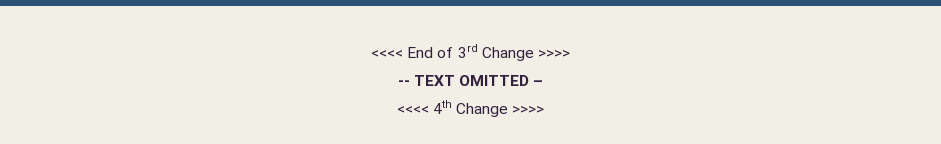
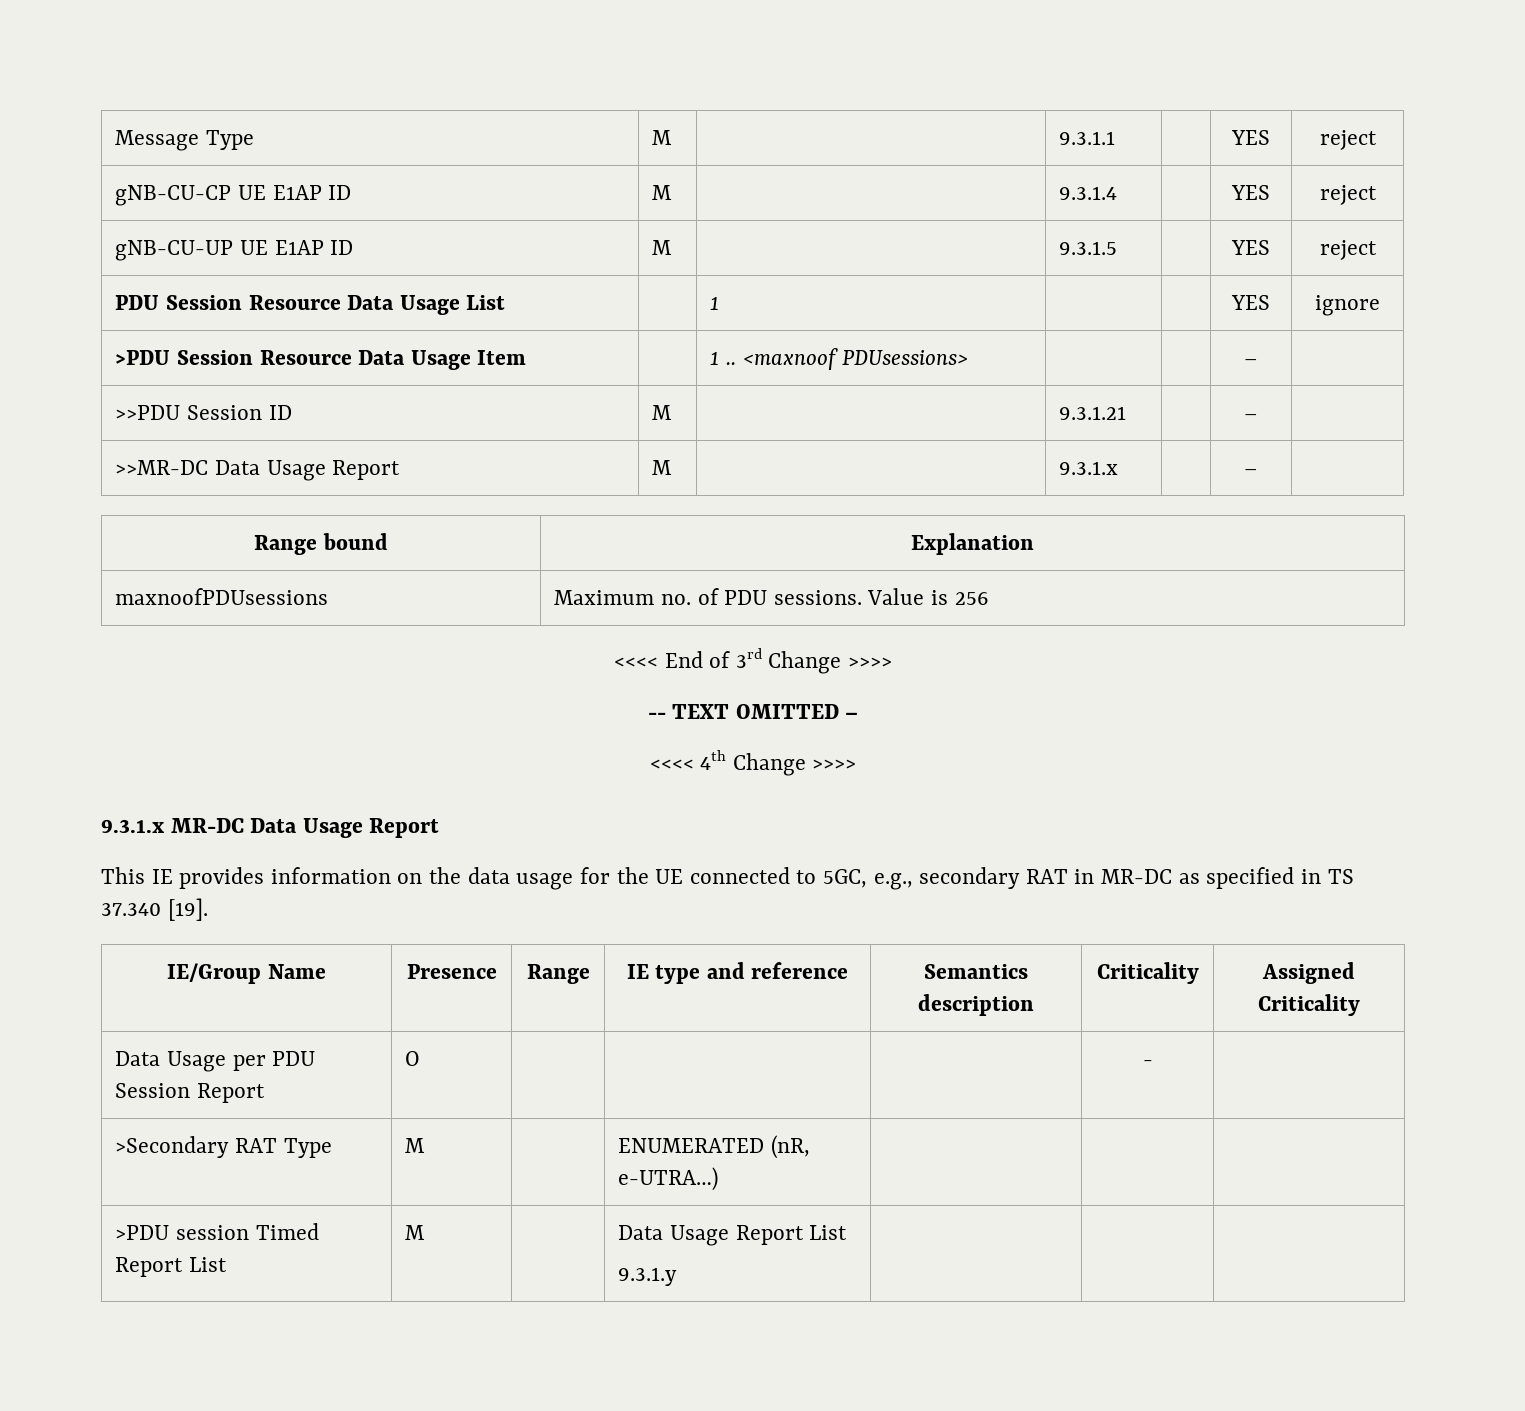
(371, 54) none -> [115,130,255,151] [652,130,673,145] [1059,131,1116,145] [1231,130,1270,145] [1319,130,1377,150] [115,185,352,206] [652,185,673,200] [1059,186,1118,200] [1231,185,1270,200] [1319,185,1377,205] [115,240,354,261] [652,240,673,255] [1059,241,1118,255] [1231,240,1270,255] [1319,240,1377,260] [115,295,506,315] [710,296,720,310] [1231,295,1270,310] [1315,295,1380,316] [115,350,527,370] [710,348,969,370] [1244,359,1258,365] [115,405,292,420] [652,405,673,420] [1059,406,1127,420] [1244,414,1258,420] [115,460,401,481] [652,460,673,475] [1059,461,1119,475] [1244,469,1258,475] [254,533,388,555] [910,533,1034,555] [115,588,329,605] [554,588,989,605] Message Type | M | | 9.3.1.1 | | YES | reject // gNB-CU-CP UE E1AP ID | M | | 9.3.1.4 | | YES | reject // gNB-CU-UP UE E1AP ID | M | | 9.3.1.5 | | YES | reject // PDU Session Resource Data Usage List | | 1 | | | YES | ignore // >PDU Session Resource Data Usage Item | | 1 .. <maxnoof PDUsessions> | | | – | // >>PDU Session ID | M | | 9.3.1.21 | | – | // >>MR-DC Data Usage Report | M | | 9.3.1.x | | – | // Range bound | Explanation // maxnoofPDUsessions | Maximum no. of PDU sessions. Value is 256 //
(545, 110) none -> [101,818,440,838] [101,867,1354,890] [101,898,208,921] [167,963,326,984] [406,964,497,979] [526,964,590,984] [626,962,849,984] [923,964,1028,979] [917,994,1034,1016] [1096,962,1199,984] [1262,962,1355,984] [1258,994,1360,1016] [115,1051,316,1072] [115,1083,266,1103] [405,1051,421,1066] [1142,1060,1153,1066] [115,1136,332,1158] [405,1138,426,1153] [618,1135,811,1159] [618,1167,719,1191] [115,1223,319,1240] [115,1257,228,1277] [405,1225,426,1240] [618,1225,848,1246] [618,1267,678,1286] // 9.3.1.x MR-DC Data Usage Report // This IE provides information on the data usage for the UE connected to 5GC, e.g., secondary RAT in MR-DC as specified in TS 37.340 [19]. // IE/Group Name | Presence | Range | IE type and reference | Semantics description | Criticality | Assigned Criticality // Data Usage per PDU Session Report | O | | | | - | // >Secondary RAT Type | M | | ENUMERATED (nR, e-UTRA…) | | | // >PDU session Timed Report List | M | | Data Usage Report List // 9.3.1.y | | |

